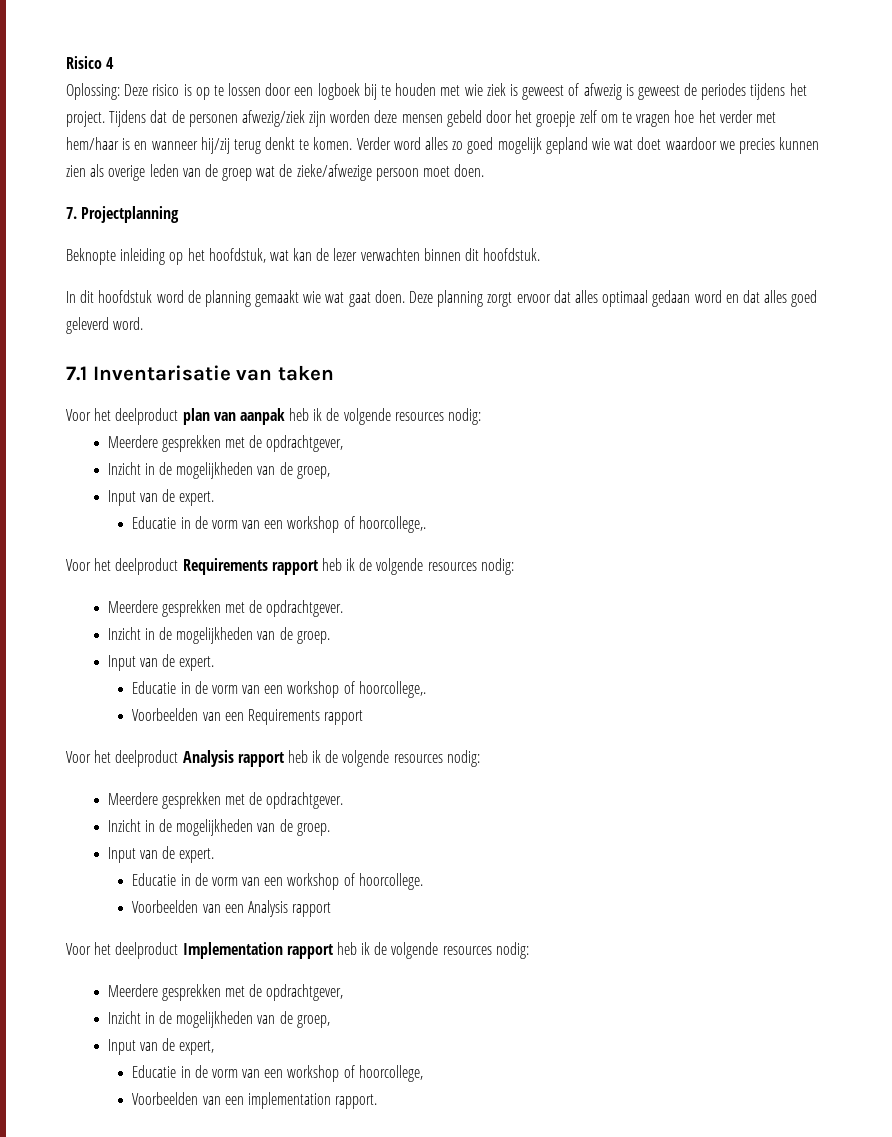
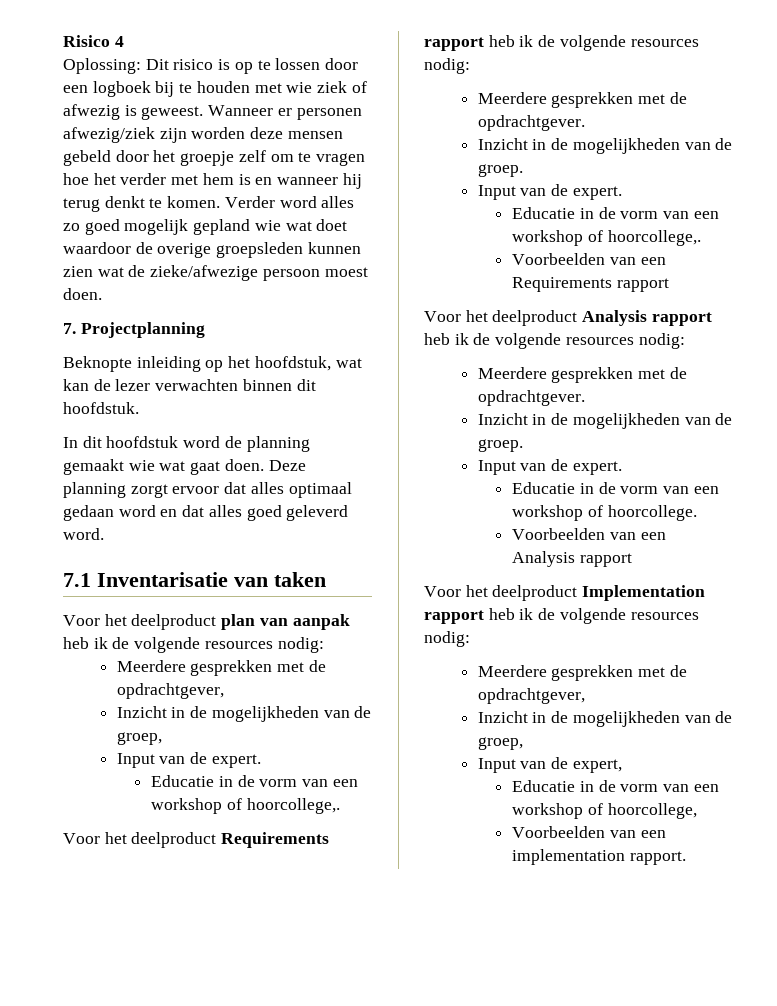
[124,84,149,96] Deze -> [145,59,169,70] Dit
[509,84,565,100] is geweest -> (348, 87) none
[637,83,807,100] [66,110,185,127] geweest de periodes tijdens het project. Tijdens dat de -> [141,105,292,120] geweest. Wanneer er
[66,137,119,150] hem/haar -> [202,173,234,185] hem
[200,137,230,154] hij/zij -> [342,173,362,189] hij
[719,137,820,154] [66,164,253,181] we precies kunnen zien als overige leden van de groep -> [135,242,361,258] [63,266,93,277] de overige groepsleden kunnen zien
[423,166,451,177] moet -> [324,267,368,277] moest

